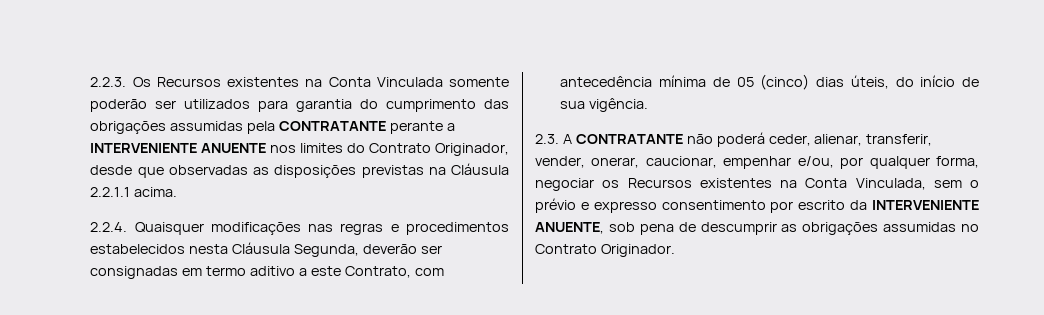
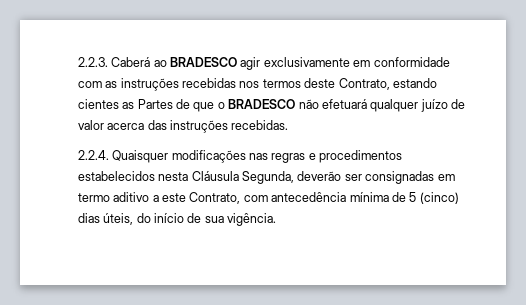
[132,77,509,87] [90,99,509,112] [90,121,455,134] [90,143,509,156] [90,163,509,178] [90,187,178,197] Os Recursos existentes na Conta Vinculada somente poderão ser utilizados para garantia do cumprimento das obrigações assumidas pela CONTRATANTE perante a INTERVENIENTE ANUENTE nos limites do Contrato Originador, desde que observadas as disposições previstas na Cláusula 2.2.1.1 acima. -> [111,57,450,70] [77,78,437,91] [77,99,466,112] [77,120,289,133] Caberá ao BRADESCO agir exclusivamente em conformidade com as instruções recebidas nos termos deste Contrato, estando cientes as Partes de que o BRADESCO não efetuará qualquer juízo de valor acerca das instruções recebidas.
[736,77,754,87] 05 -> [409,192,417,202] 5
[535,132,933,147] [535,156,979,169] [535,178,979,191] [535,198,979,213] [535,222,979,235] [535,244,675,257] // 2.3. A CONTRATANTE não poderá ceder, alienar, transferir, vender, onerar, caucionar, empenhar e/ou, por qualquer forma, negociar os Recursos existentes na Conta Vinculada, sem o prévio e expresso consentimento por escrito da INTERVENIENTE ANUENTE, sob pena de descumprir as obrigações assumidas no Contrato Originador. -> (277, 219) none

